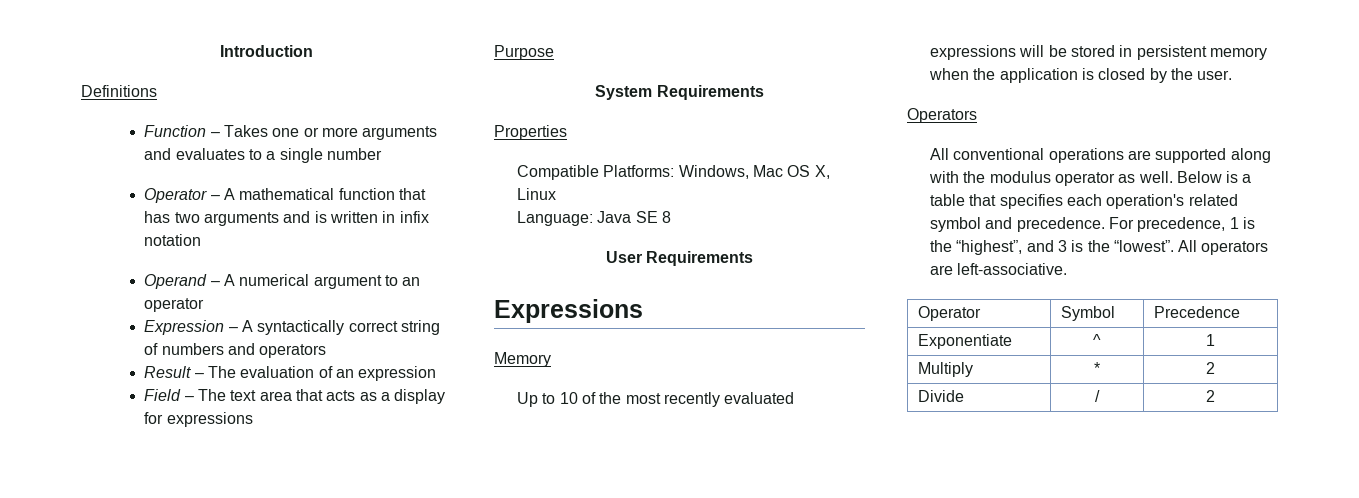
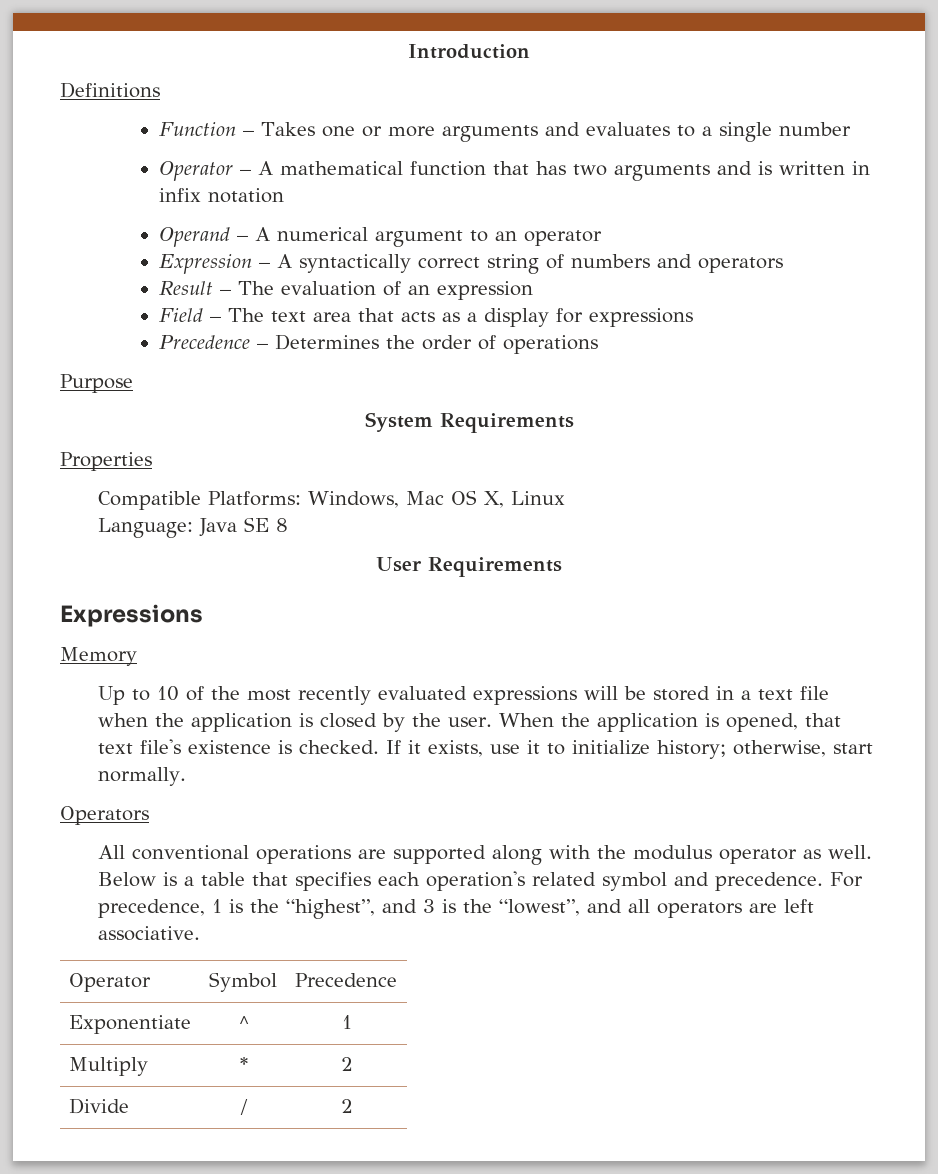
(253, 419) none -> [159,334,599,354] // Precedence – Determines the order of operations
[1136,45,1267,60] persistent memory -> [741,686,830,700] a text file
(1233, 75) none -> [499,713,842,732] [98,739,874,759] [98,767,187,786] When the application is opened, that text file's existence is checked. If it exists, use it to initialize history; otherwise, start normally.
[1113,240,1269,255] [929,263,1068,275] “lowest”. All operators are left-associative. -> [499,899,815,918] [98,926,201,941] “lowest”, and all operators are left associative.

